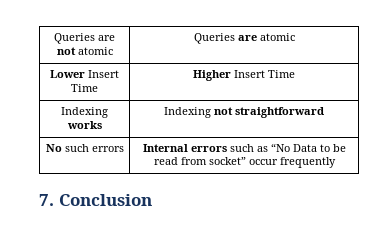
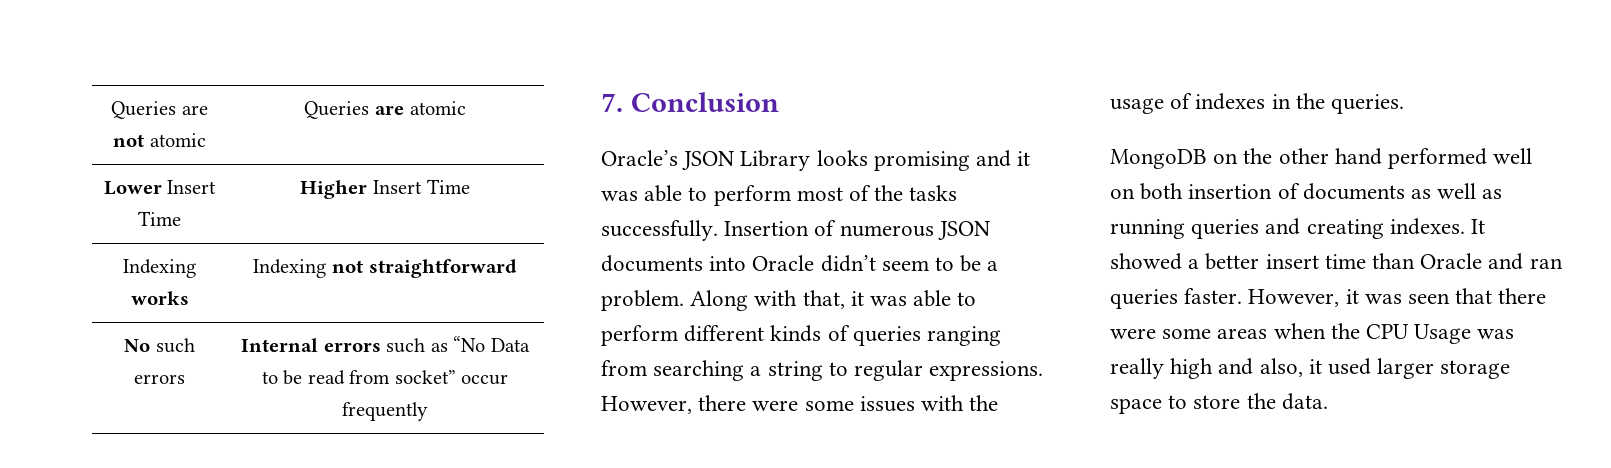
(152, 200) none -> [601,150,1031,171] [601,185,958,206] [601,220,991,241] [601,255,999,272] [601,290,977,311] [601,325,1002,346] [601,360,1044,381] [601,395,999,414] [1110,93,1405,114] [1110,148,1533,169] [1110,183,1503,200] [1110,218,1486,239] [1110,253,1563,270] [1110,288,1547,309] [1110,323,1515,344] [1110,358,1511,379] [1110,393,1328,414] // Oracle’s JSON Library looks promising and it was able to perform most of the tasks successfully. Insertion of numerous JSON documents into Oracle didn’t seem to be a problem. Along with that, it was able to perform different kinds of queries ranging from searching a string to regular expressions. However, there were some issues with the usage of indexes in the queries. // MongoDB on the other hand performed well on both insertion of documents as well as running queries and creating indexes. It showed a better insert time than Oracle and ran queries faster. However, it was seen that there were some areas when the CPU Usage was really high and also, it used larger storage space to store the data.

